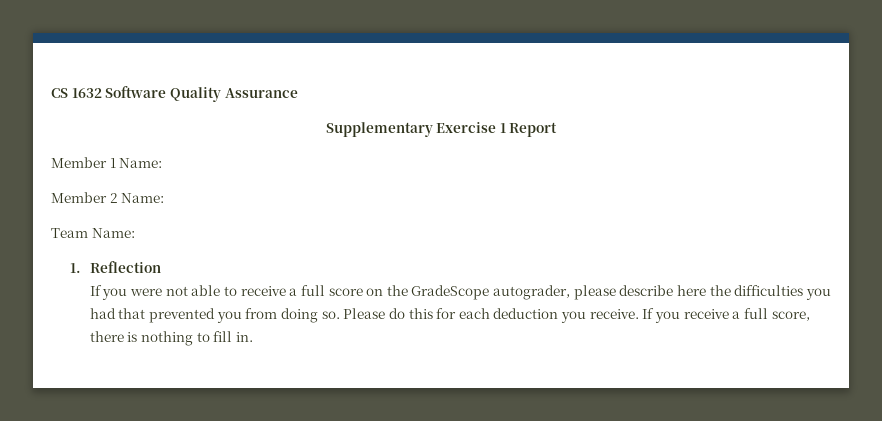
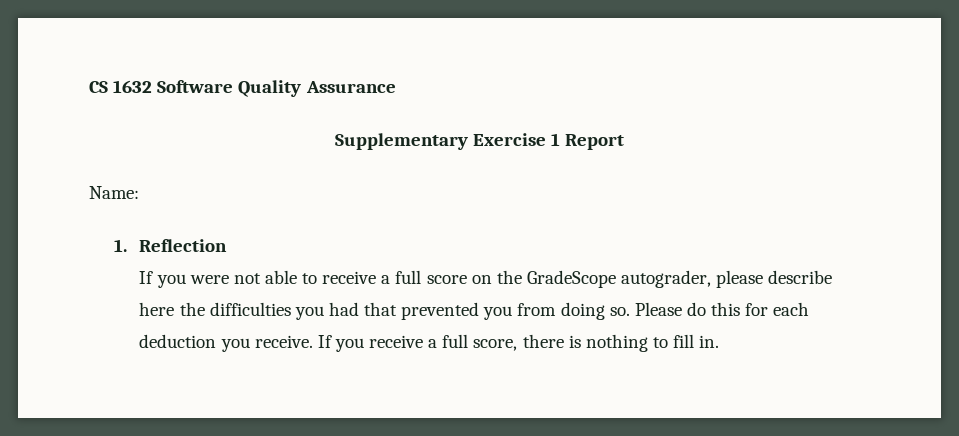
[51,157,163,168] [51,192,165,203] [51,228,88,238] Member 1 Name: // Member 2 Name: // Team -> (625, 142) none

